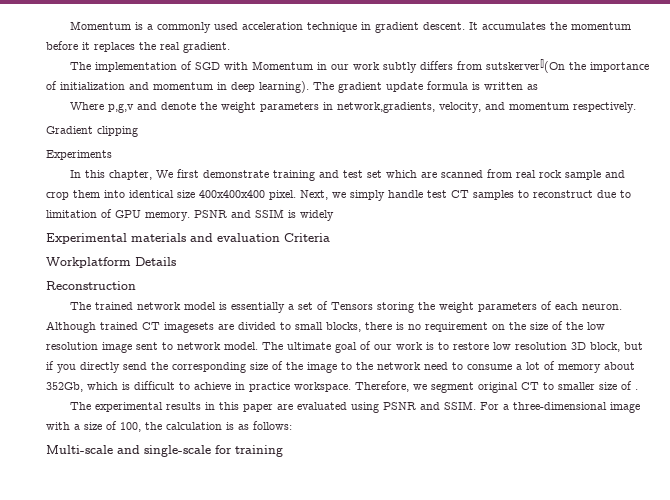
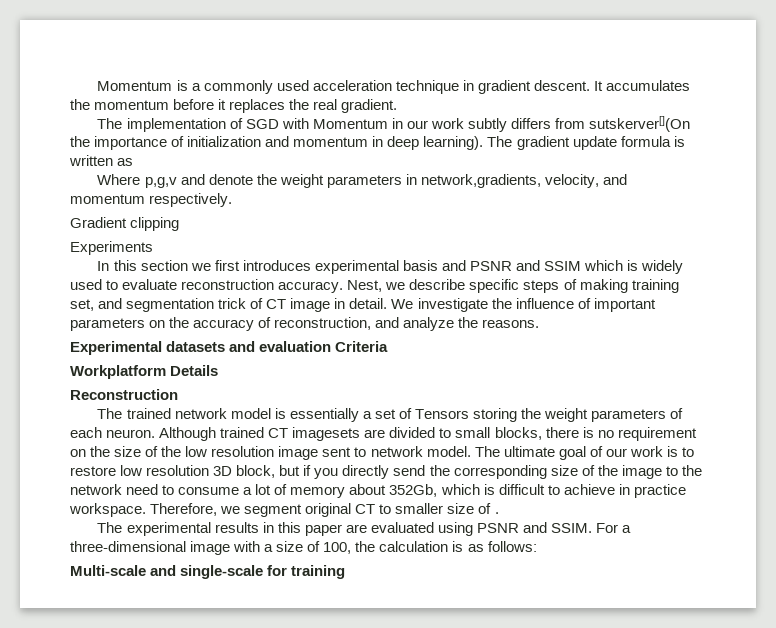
[109,169,626,181] [46,190,631,201] [46,209,190,221] chapter, We first demonstrate training and test set which are scanned from real rock sample and crop them into identical size 400x400x400 pixel. Next, we simply handle test CT samples to reconstruct due to limitation of GPU memory. -> [140,260,466,274] section we first introduces experimental basis and
(284, 213) none -> [584,260,624,271] which
(334, 215) none -> [70,279,679,293] [70,298,656,312] [70,317,540,331] used to evaluate reconstruction accuracy. Nest, we describe specific steps of making training set, and segmentation trick of CT image in detail. We investigate the influence of important parameters on the accuracy of reconstruction, and analyze the reasons.
[131,233,186,242] materials -> [166,341,226,352] datasets

